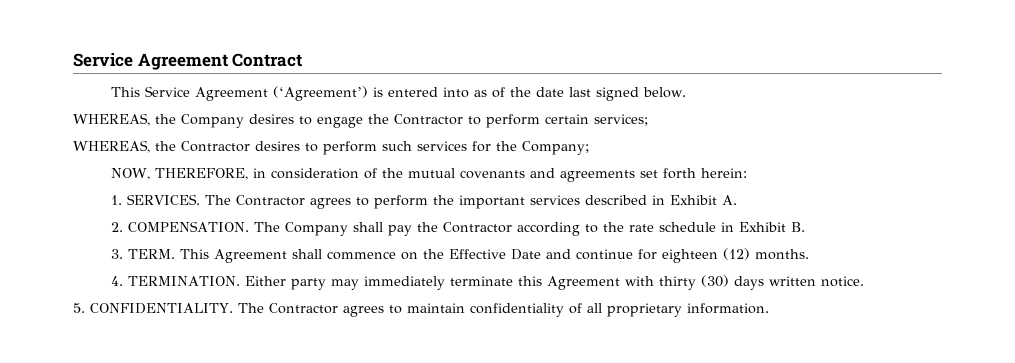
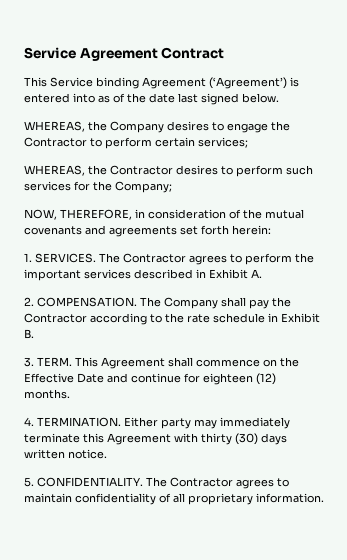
(190, 91) none -> [96,77,139,89] binding

